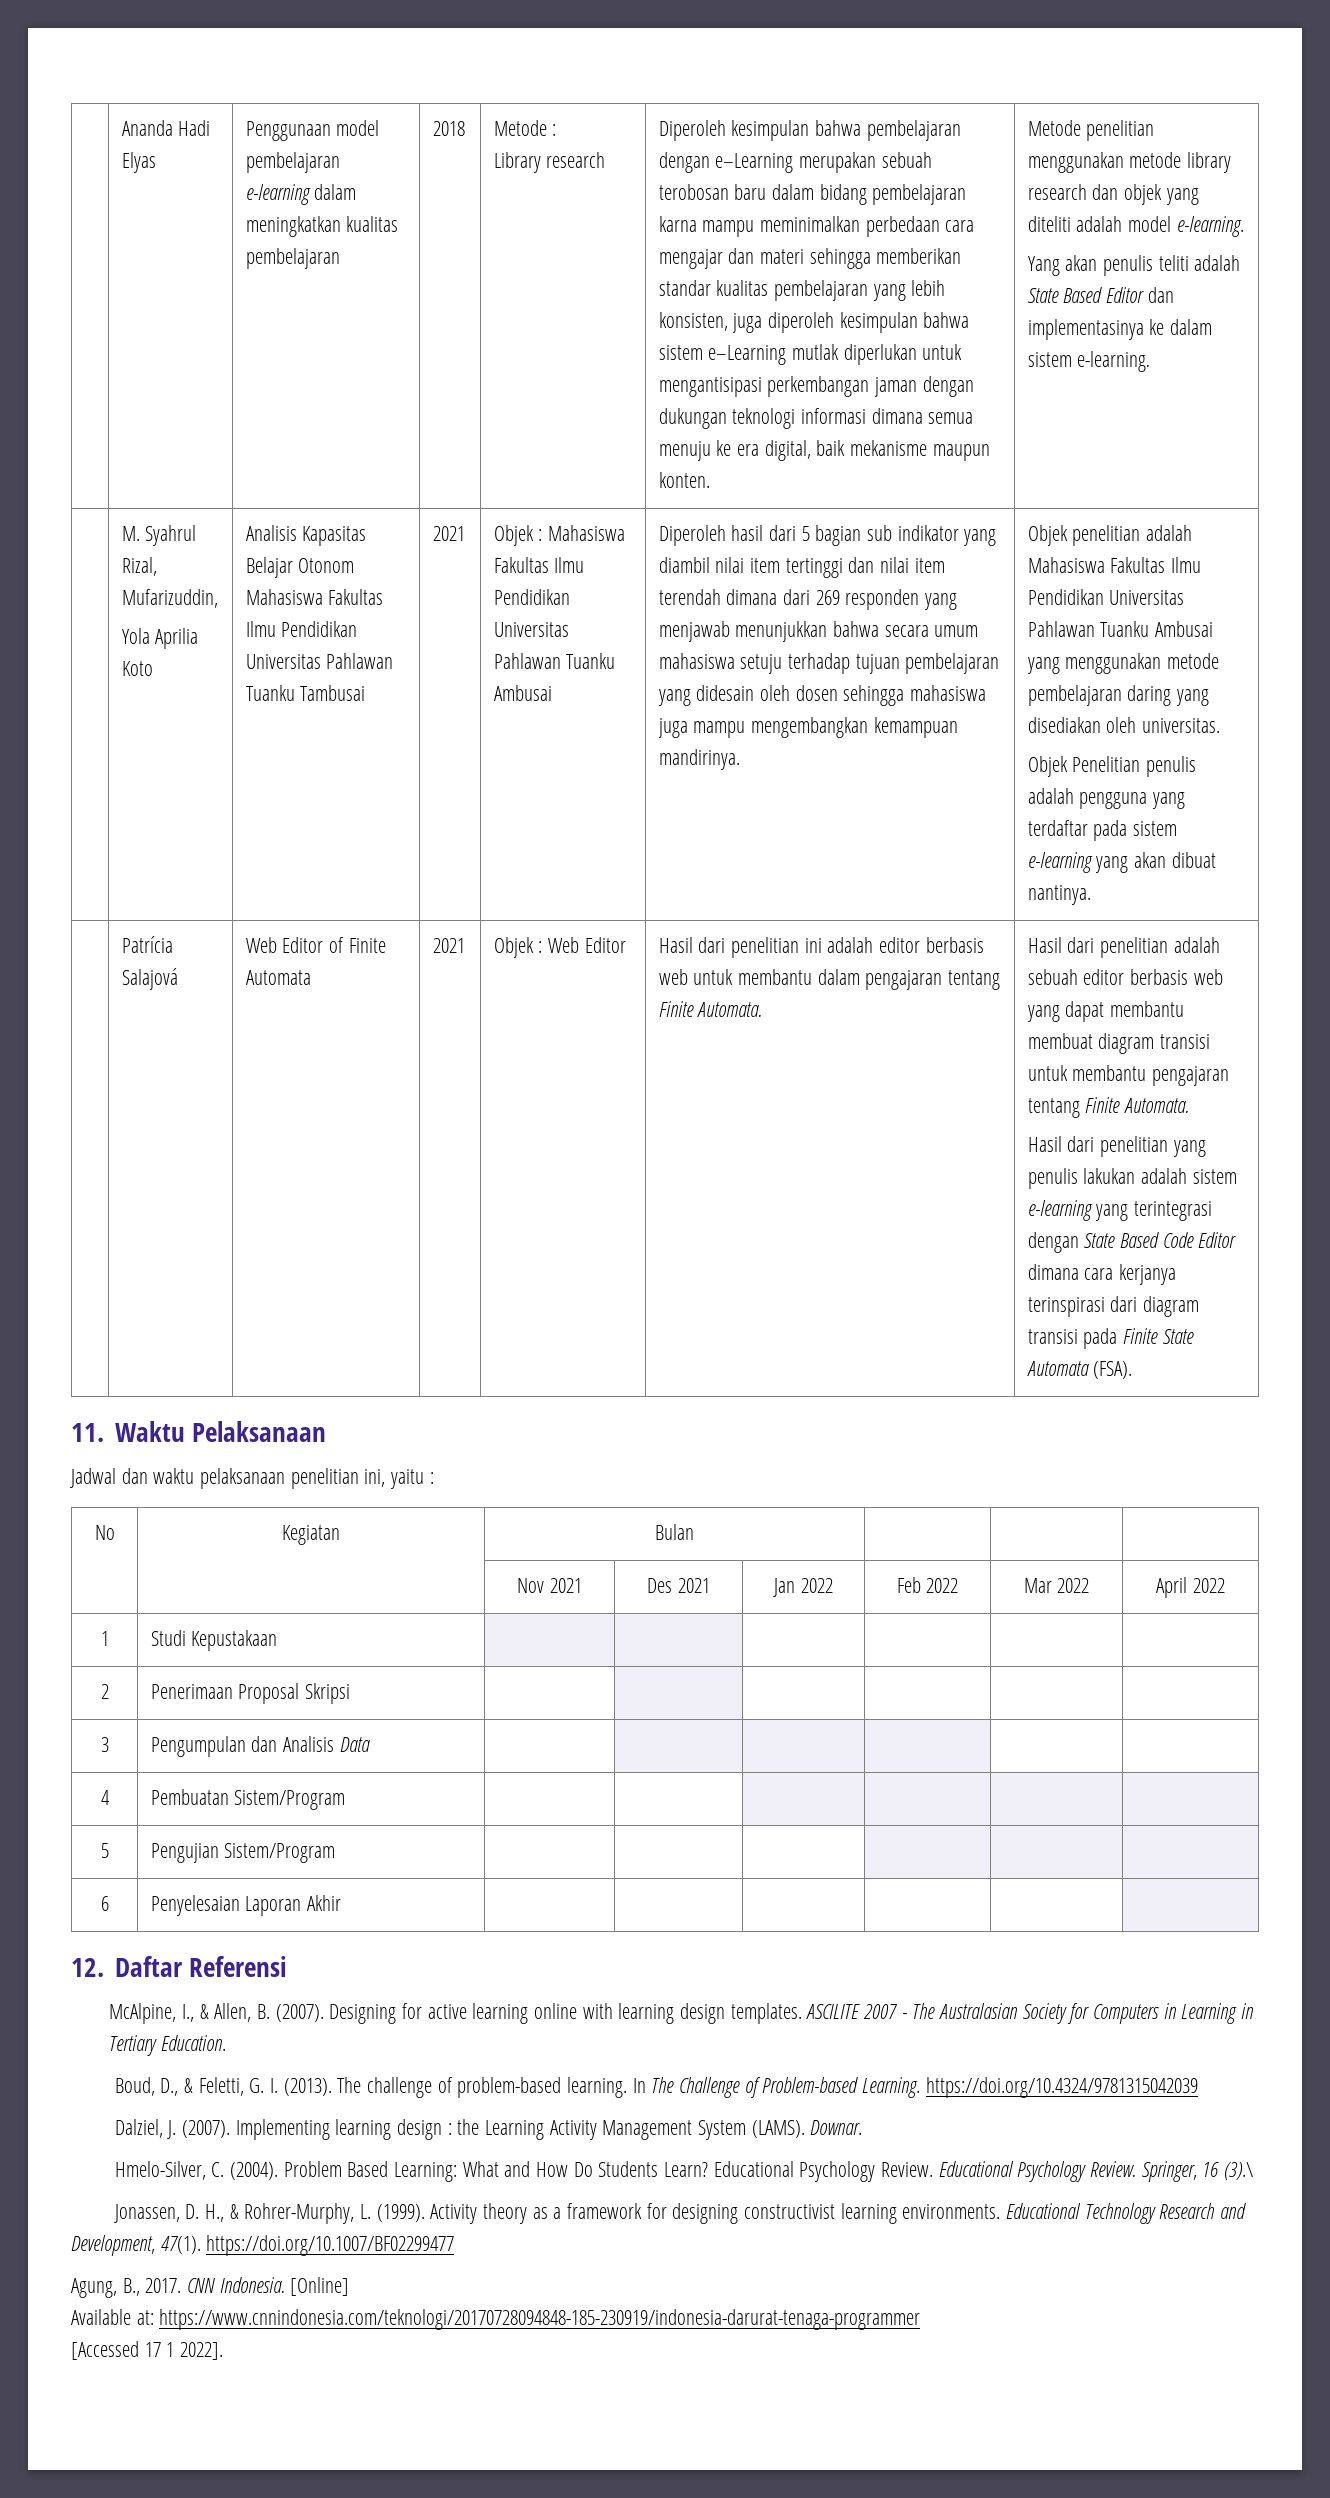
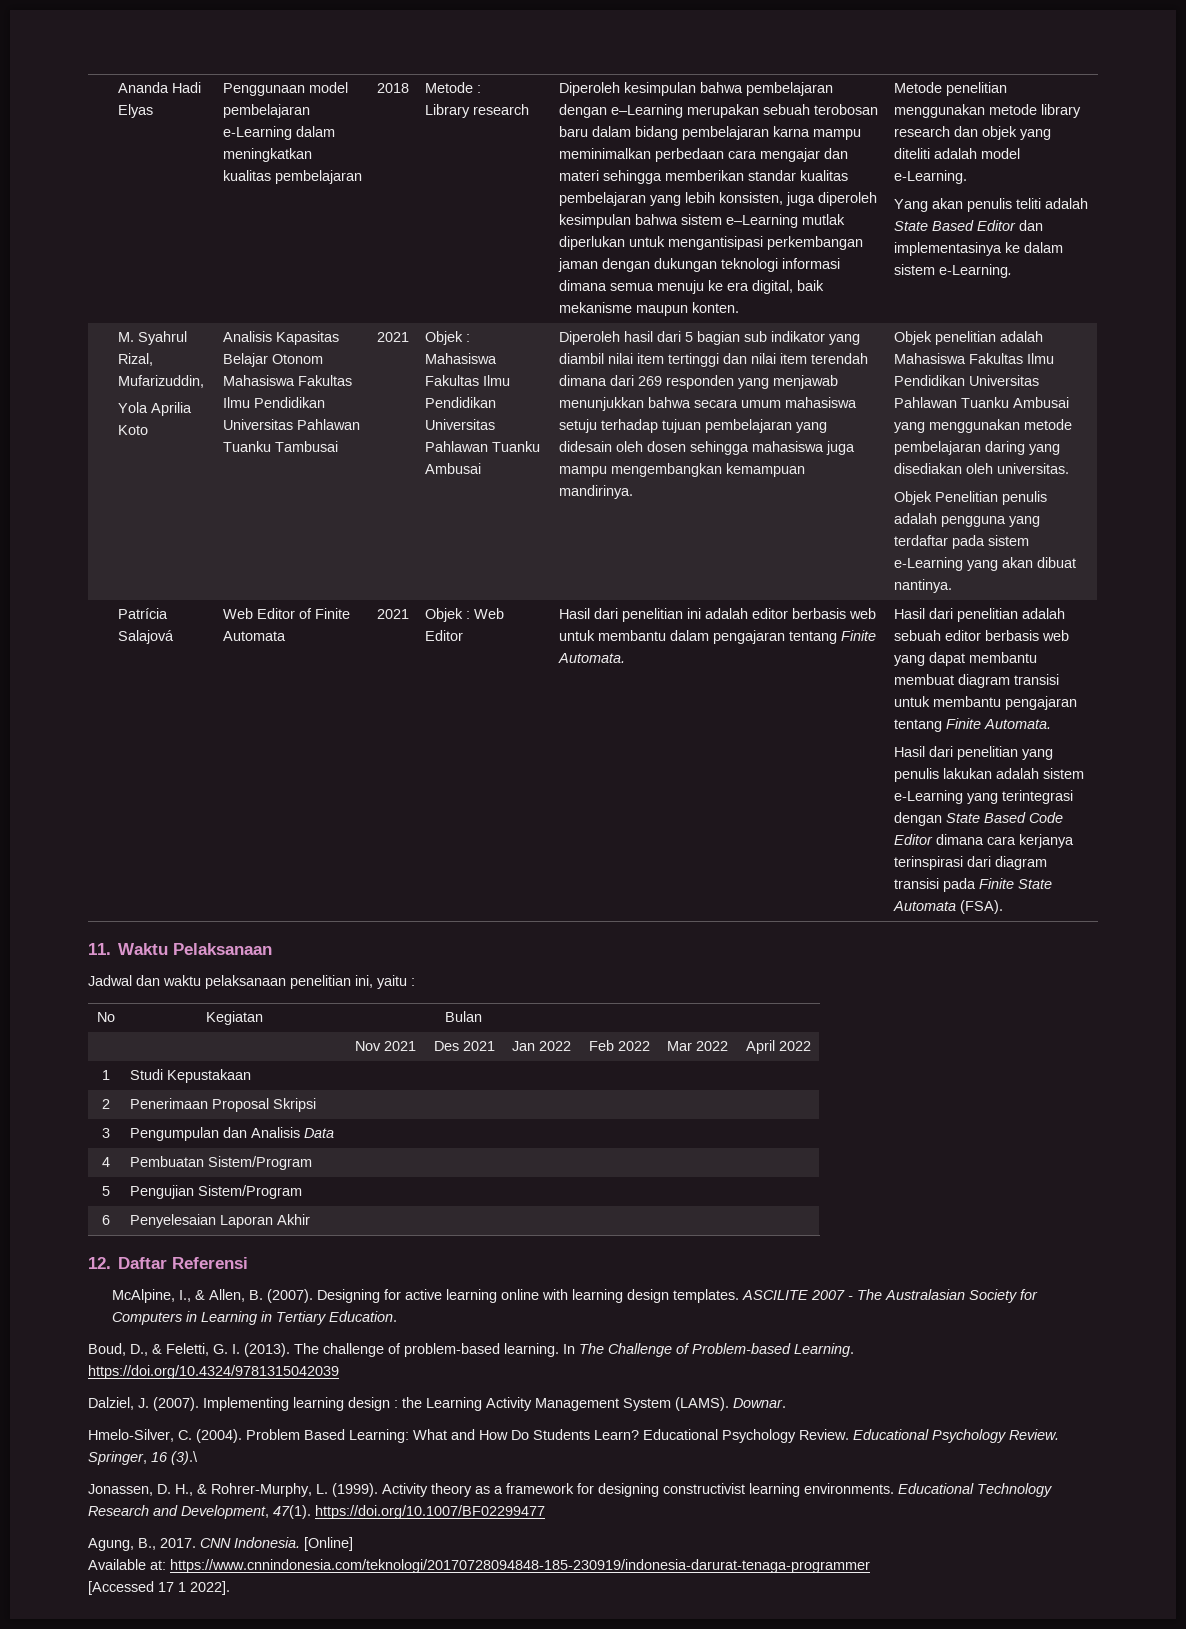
[245,184,311,205] e-learning -> [222,126,292,140] e-Learning
[1176,216,1244,237] e-learning. -> [893,170,967,184] e-Learning.
[1077,351,1151,372] e-learning. -> [938,264,1012,278] e-Learning.
[1027,852,1093,873] e-learning -> [893,557,963,571] e-Learning
[1027,1200,1093,1221] e-learning -> [893,790,963,804] e-Learning

